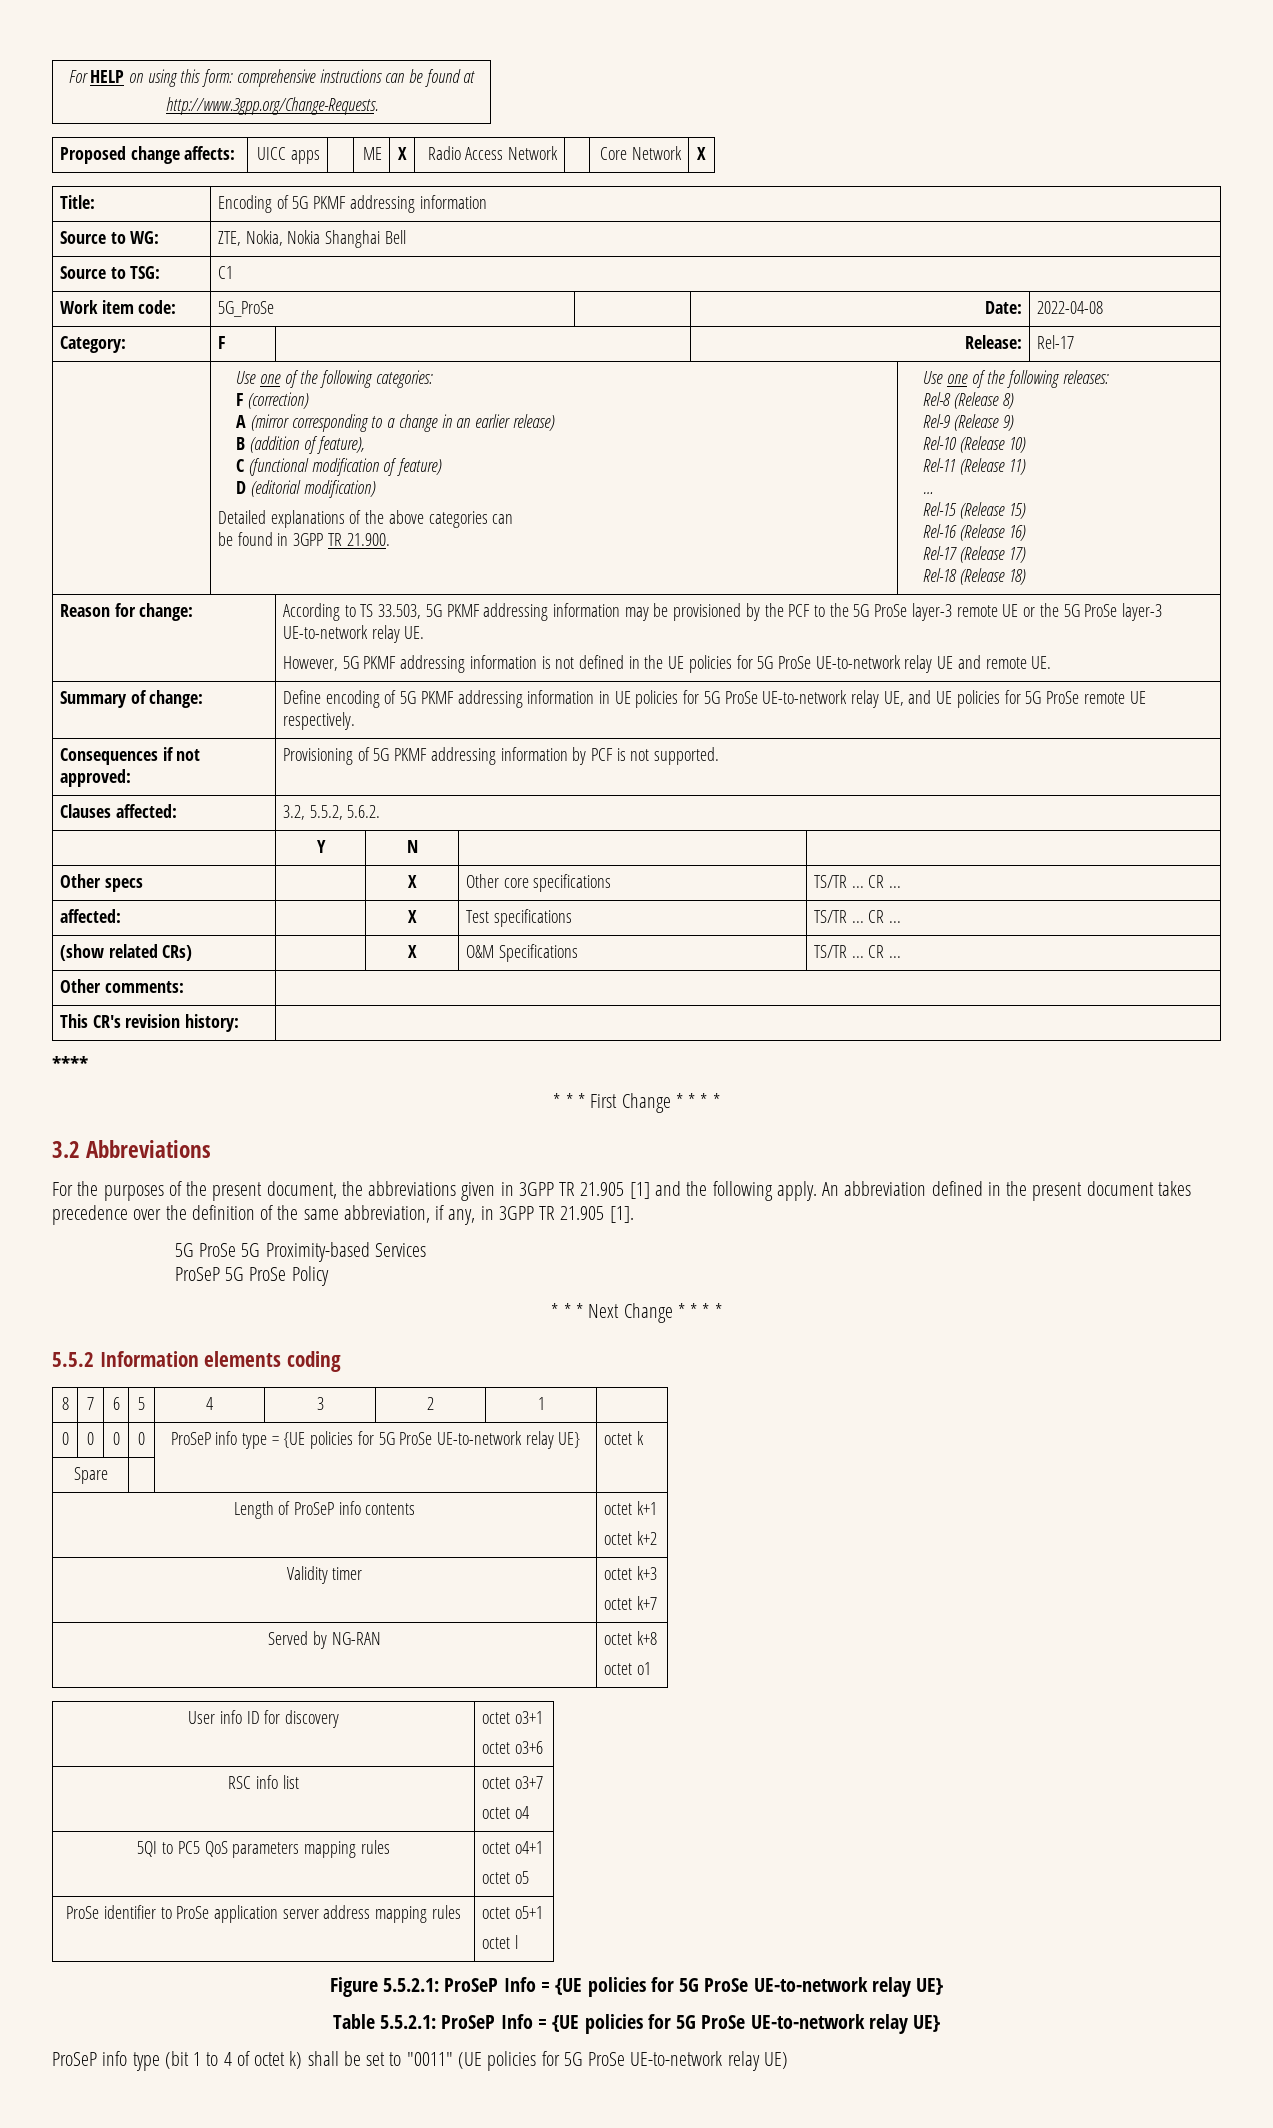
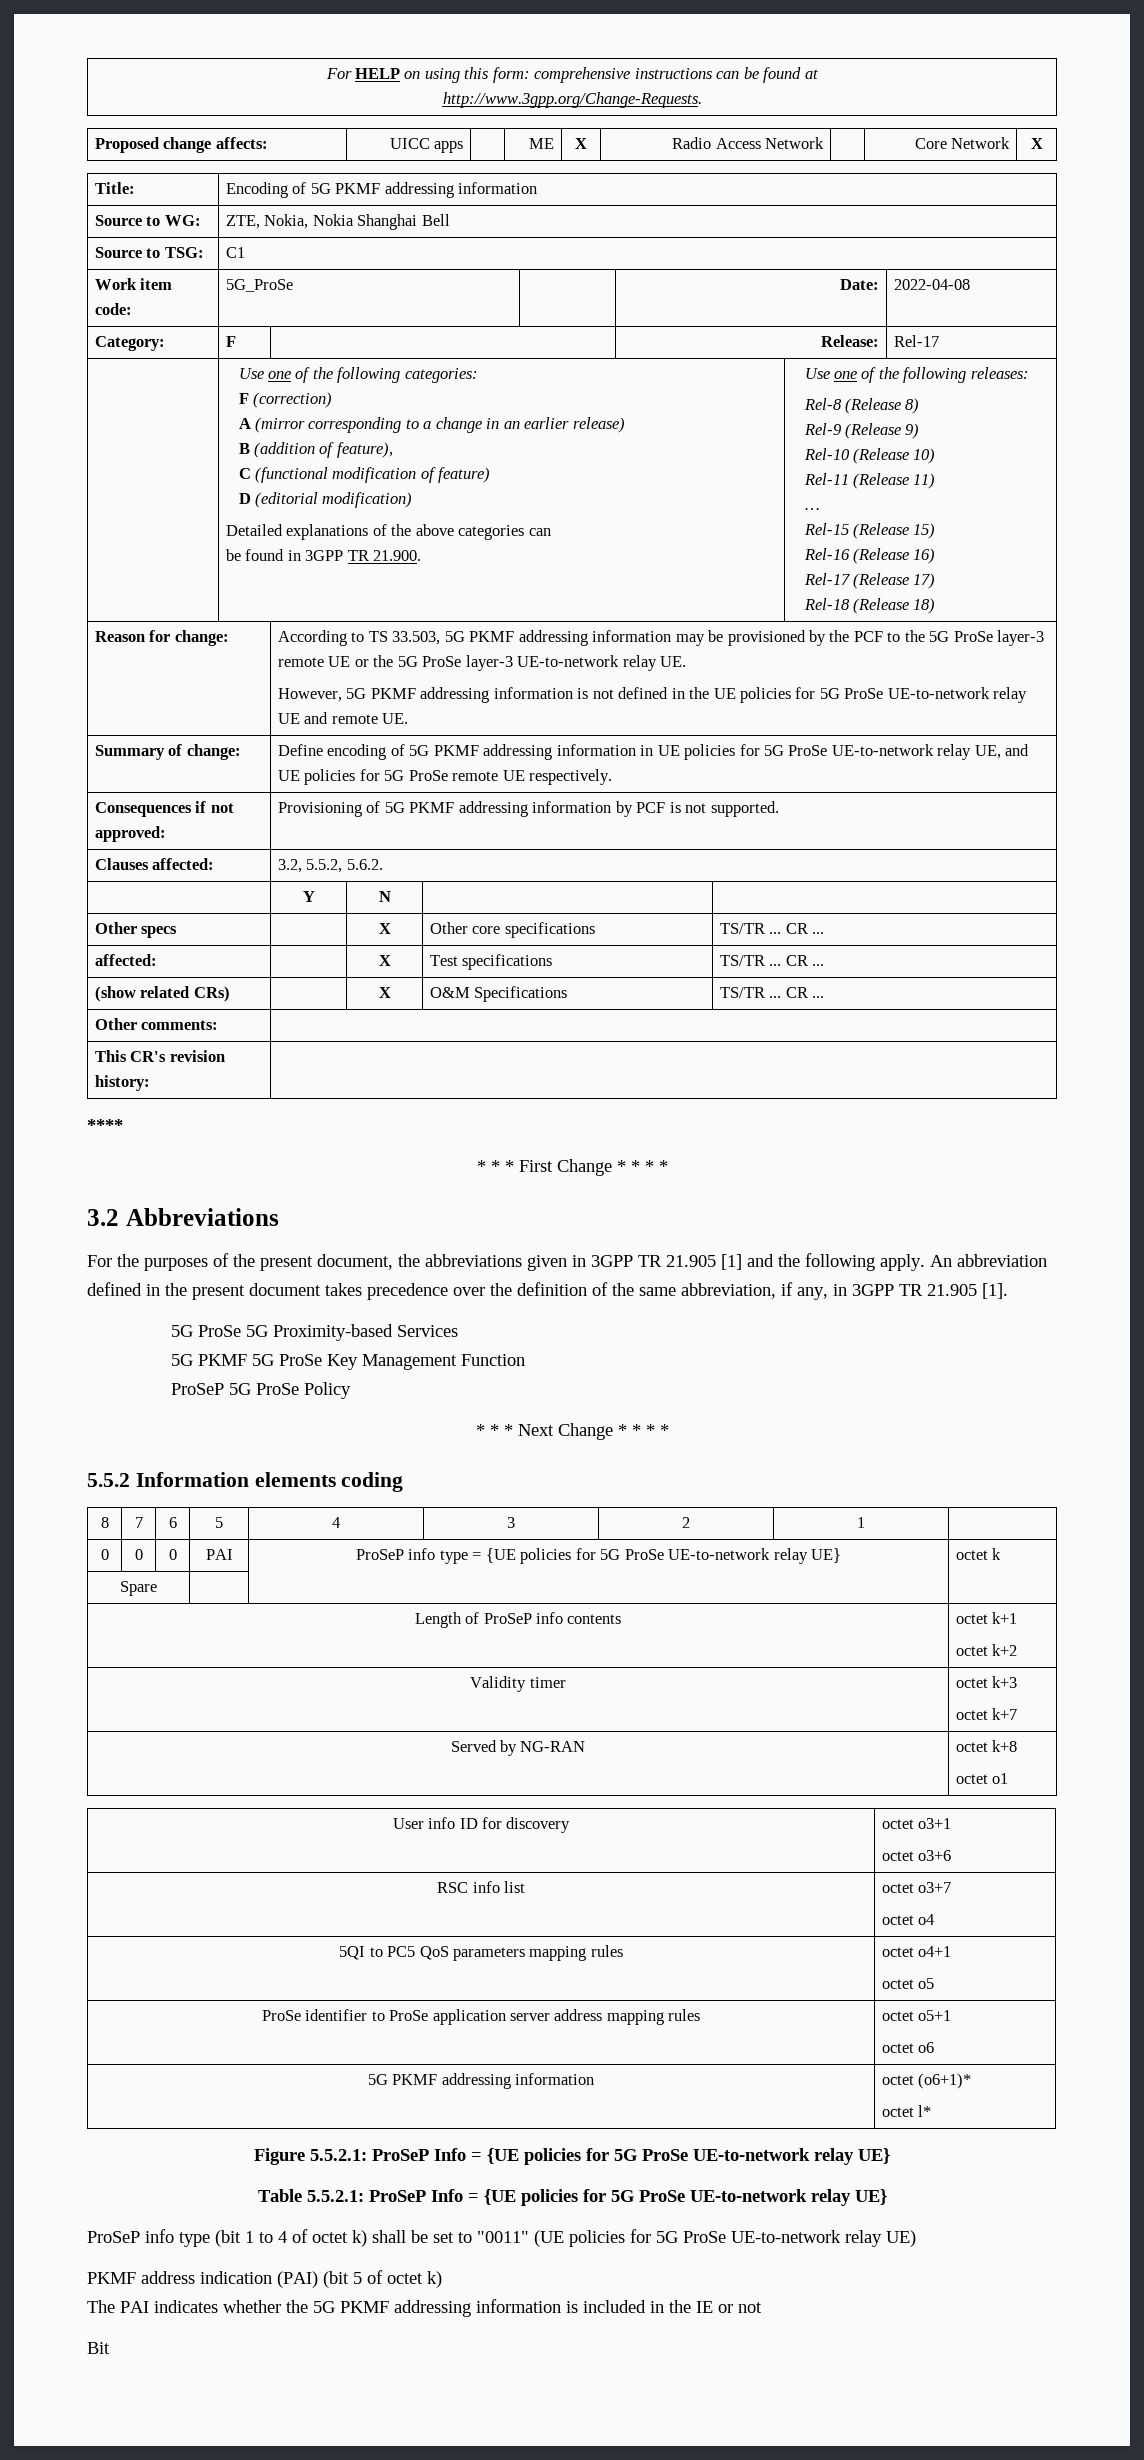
(426, 1250) none -> [170,1354,525,1370] // 5G PKMF 5G ProSe Key Management Function
[138,1432,145,1445] 0 -> [205,1549,233,1560] PAI
[514,1935,518,1949] l -> [918,2042,935,2053] [367,2073,595,2089] [881,2073,972,2089] [881,2105,932,2117] o6 // 5G PKMF addressing information | octet (o6+1)* // octet l*
(788, 2060) none -> [87,2270,442,2288] [87,2299,762,2317] [87,2342,110,2354] // PKMF address indication (PAI) (bit 5 of octet k) // The PAI indicates whether the 5G PKMF addressing information is included in the IE or not // Bit

